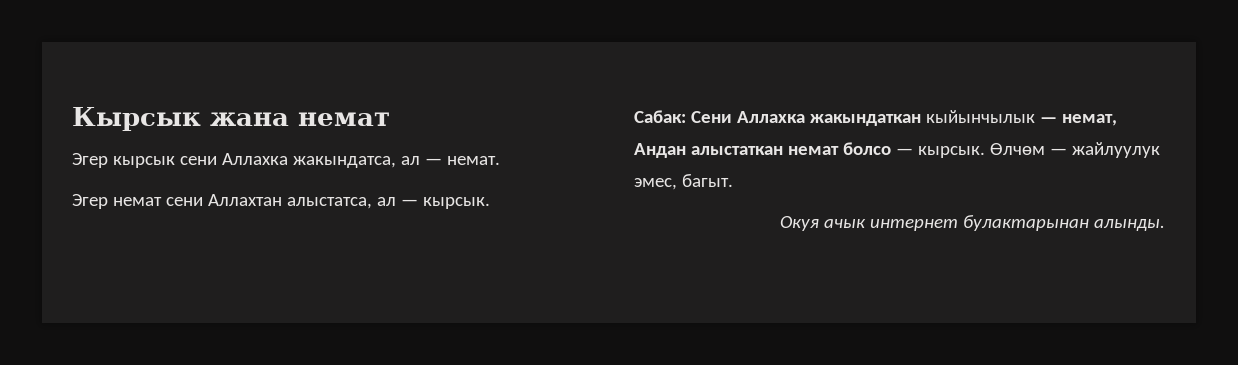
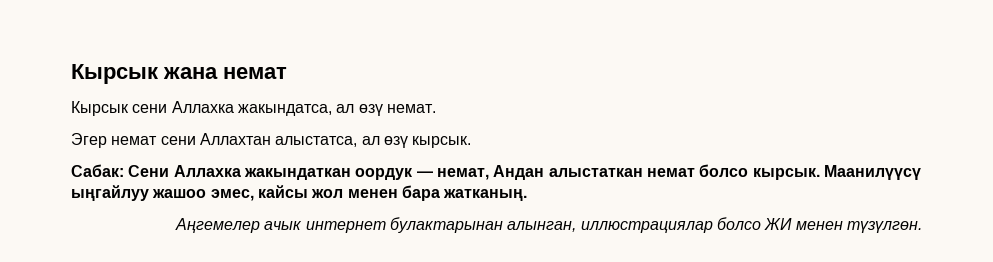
[72,153,175,168] Эгер кырсык -> [71,101,129,116] Кырсык
[424,158,442,165] — -> [358,104,383,116] өзү
[400,199,418,206] — -> [383,136,408,148] өзү
[925,110,1035,123] кыйынчылык -> [355,168,414,180] оордук
[895,142,1160,158] [634,174,733,190] [780,215,1165,231] — кырсык. Өлчөм — жайлуулук эмес, багыт. // Окуя ачык интернет булактарынан алынды. -> [752,165,921,180] [71,185,528,201] [175,217,923,233] кырсык. Маанилүүсү ыңгайлуу жашоо эмес, кайсы жол менен бара жатканың. // Аңгемелер ачык интернет булактарынан алынган, иллюстрациялар болсо ЖИ менен түзүлгөн.

